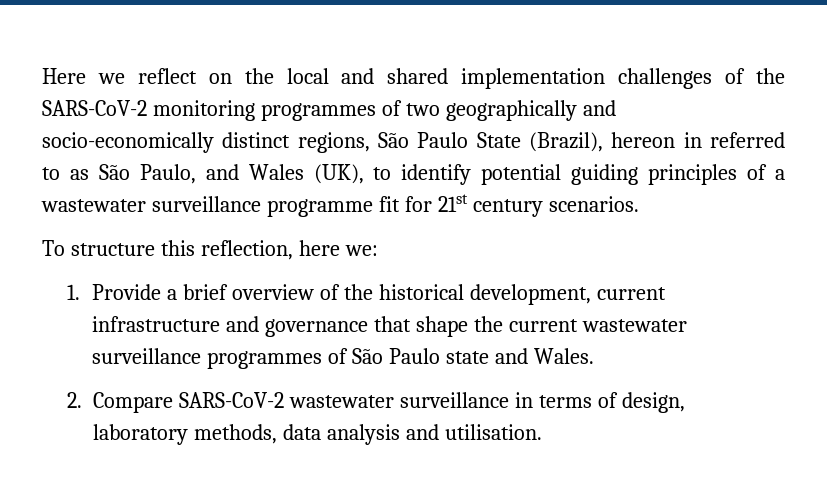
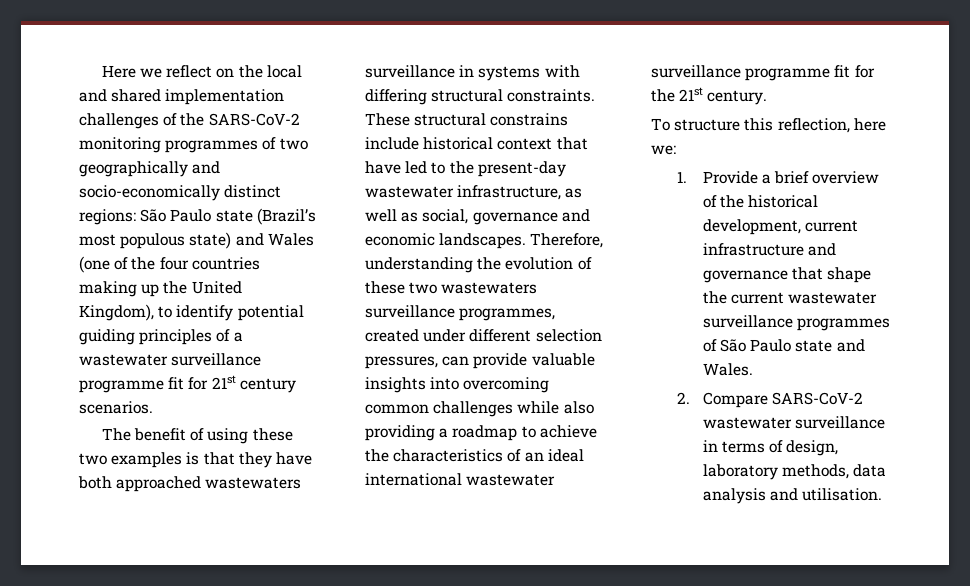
[297,132,785,153] [42,164,364,184] regions, São Paulo State (Brazil), hereon in referred to as São Paulo, and Wales (UK), -> [79,208,316,225] [79,232,314,249] [79,256,260,273] [79,281,242,297] [79,304,154,321] regions: São Paulo state (Brazil’s most populous state) and Wales (one of the four countries making up the United Kingdom),
(639, 204) none -> [101,428,293,444] [79,452,312,468] [78,476,302,492] [365,65,580,81] [365,89,596,105] [365,113,569,126] [365,137,588,150] [365,161,566,177] [365,185,583,200] [365,209,590,225] [365,233,604,249] [365,257,592,273] [365,281,538,294] [365,305,556,321] [365,329,602,342] [365,353,595,369] [365,377,550,393] [365,401,594,417] [365,425,597,441] [365,449,584,462] [365,473,556,486] [651,65,875,81] [651,87,768,105] // The benefit of using these two examples is that they have both approached wastewaters surveillance in systems with differing structural constraints. These structural constrains include historical context that have led to the present-day wastewater infrastructure, as well as social, governance and economic landscapes. Therefore, understanding the evolution of these two wastewaters surveillance programmes, created under different selection pressures, can provide valuable insights into overcoming common challenges while also providing a roadmap to achieve the characteristics of an ideal international wastewater surveillance programme fit for the 21st century.

